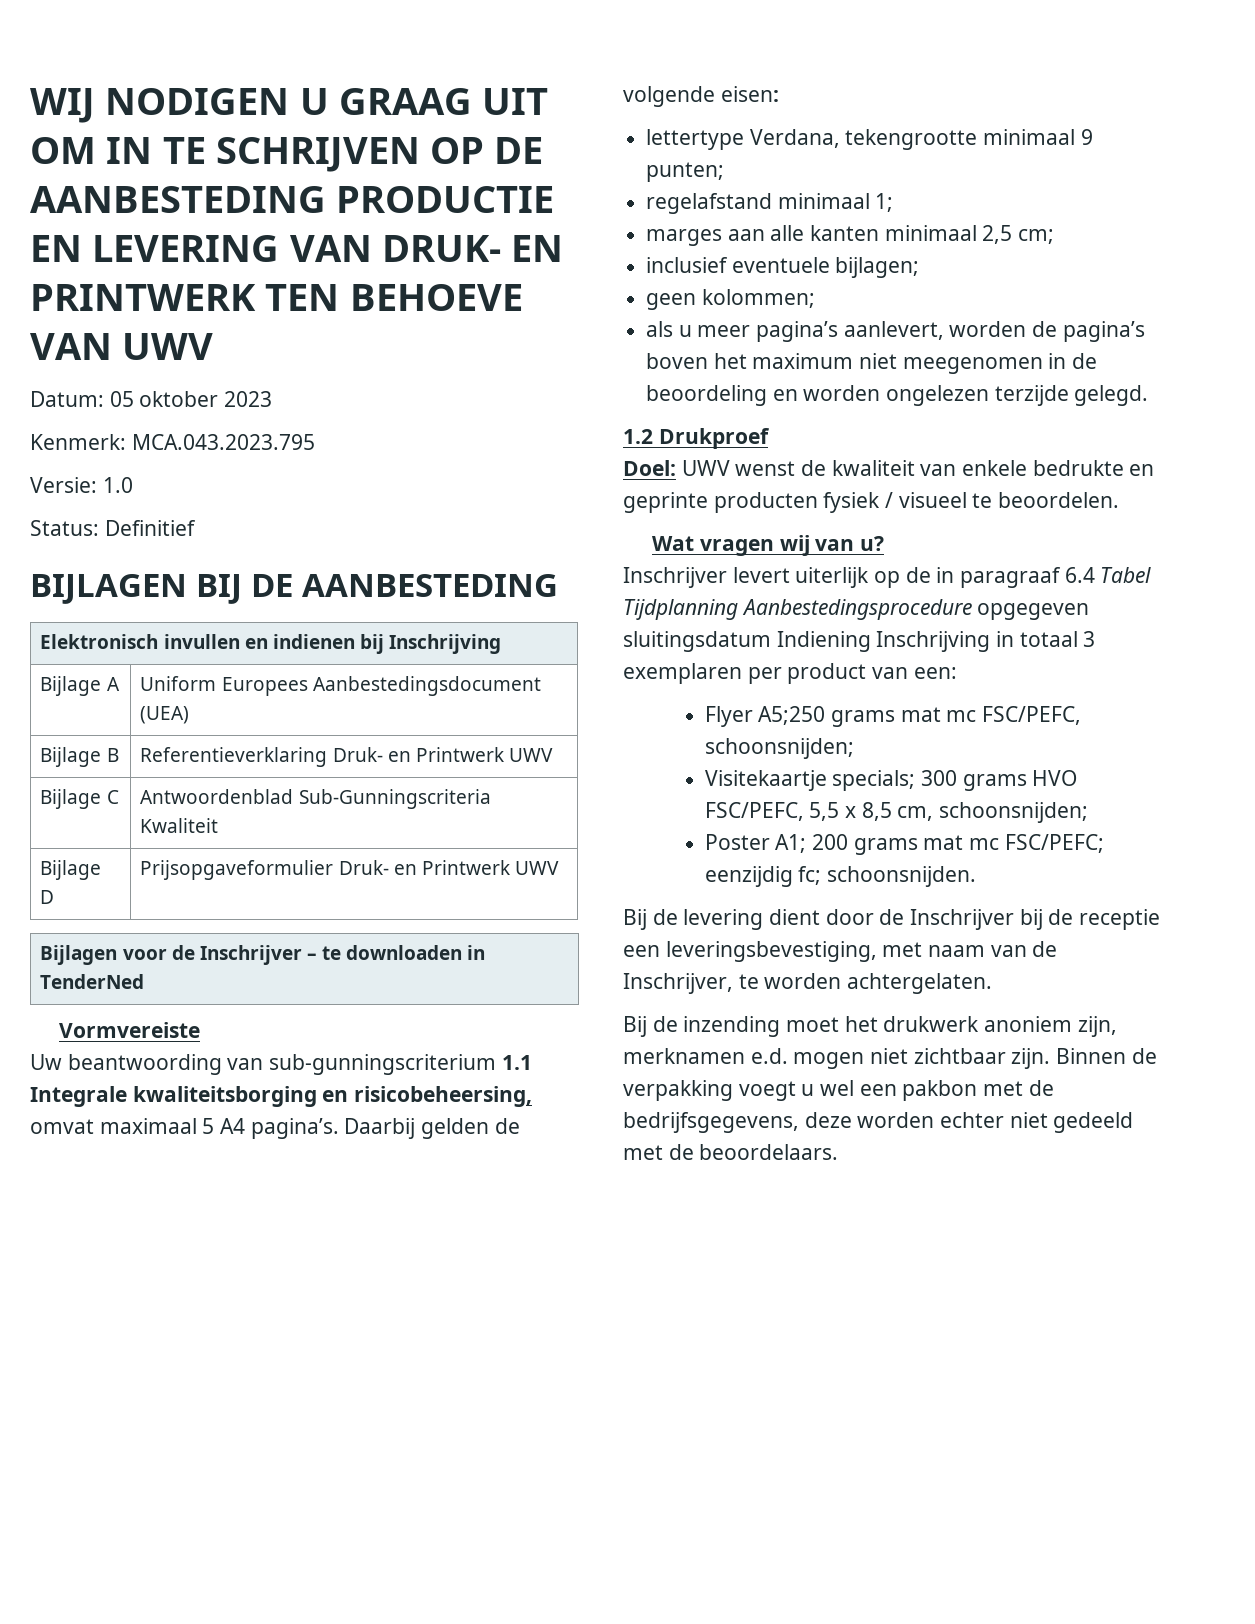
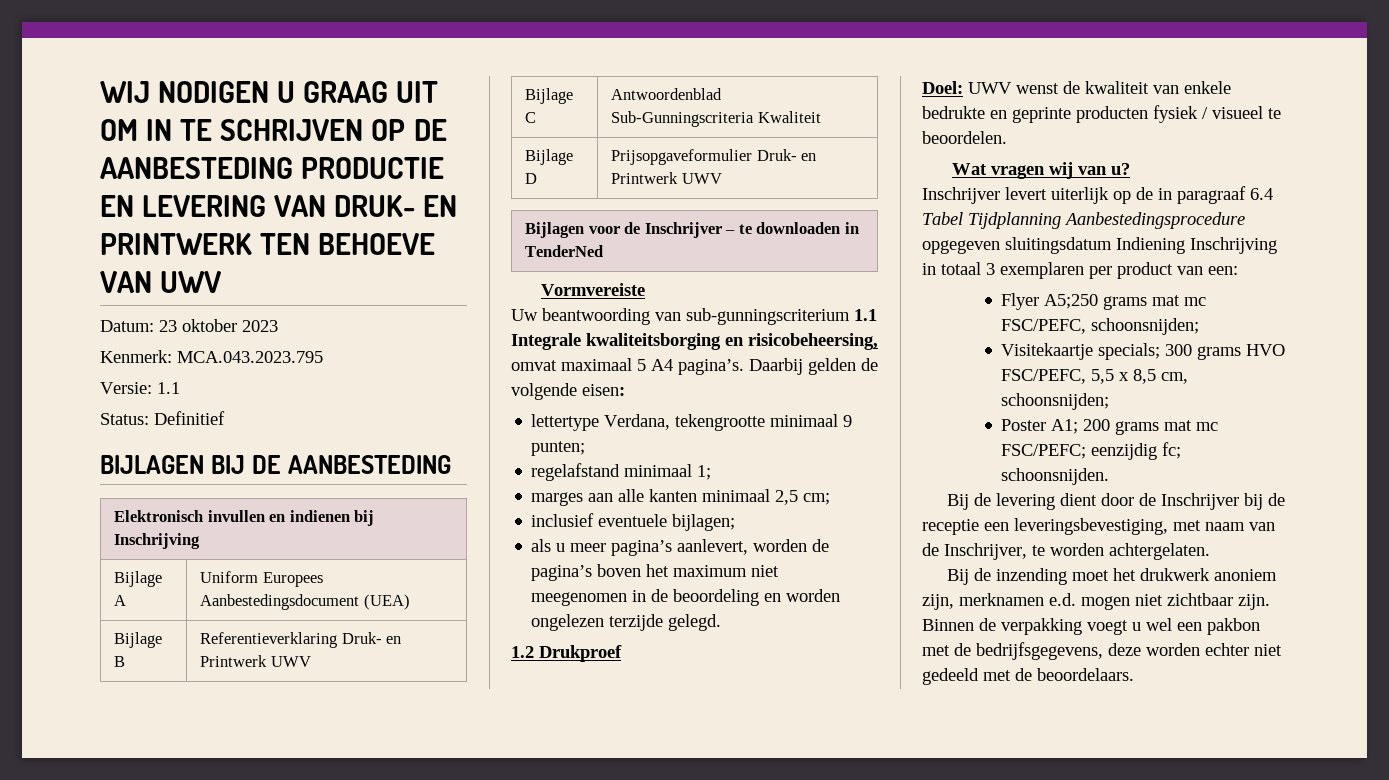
[109,391,134,407] 05 -> [159,320,177,332] 23
[102,477,133,493] 1.0 -> [157,382,180,394] 1.1
[646,289,815,310] // geen kolommen; -> (736, 522) none

